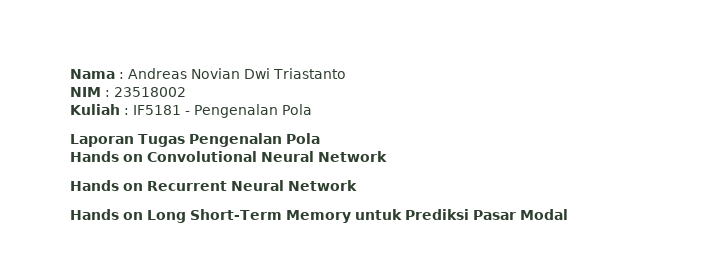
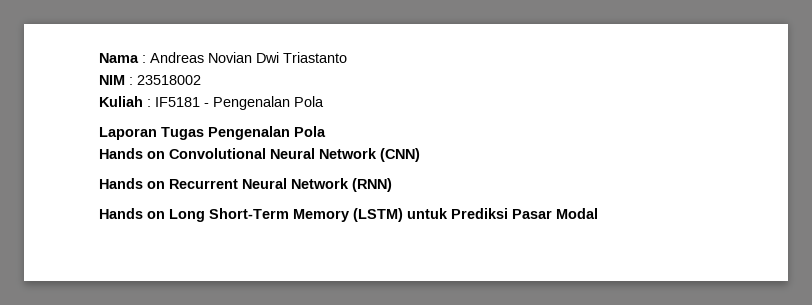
(387, 156) none -> [380,148,420,162] (CNN)
(357, 185) none -> [352,178,392,192] (RNN)
(351, 216) none -> [353,208,403,222] (LSTM)

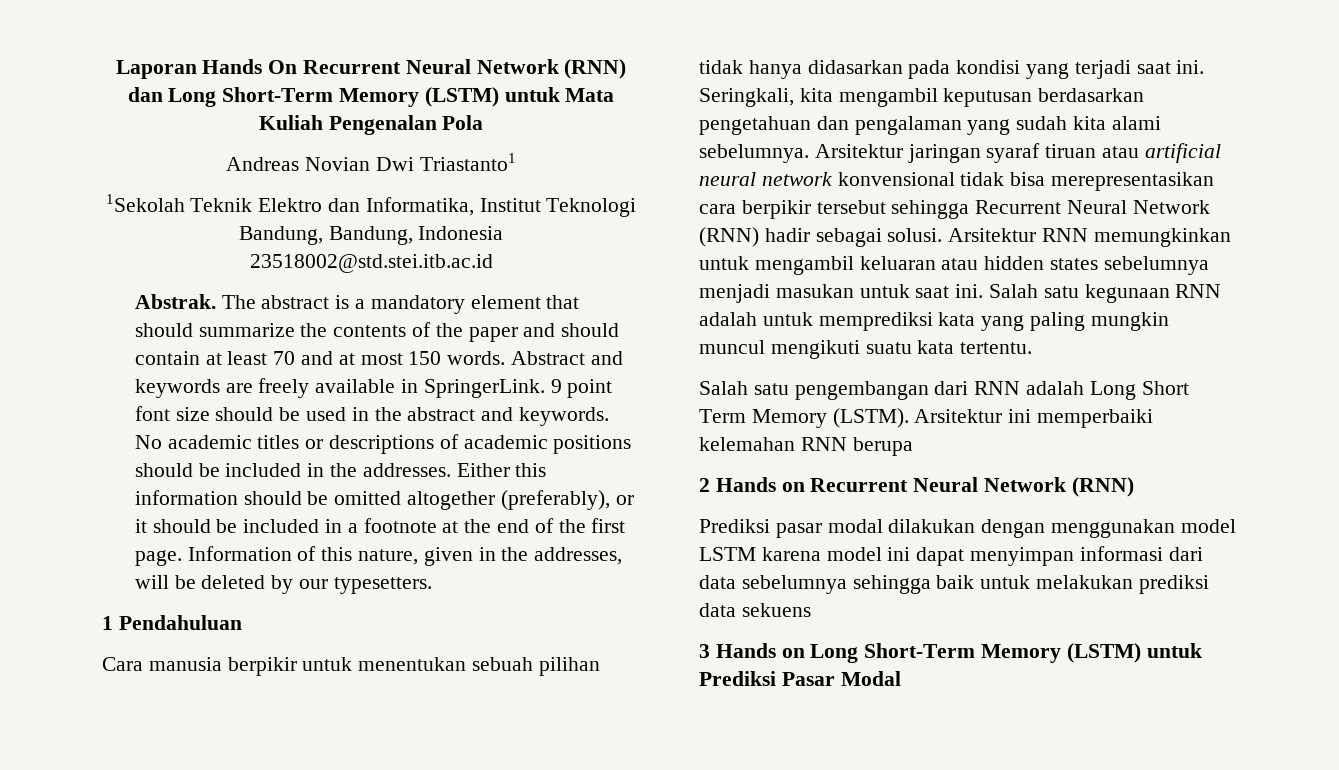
[99,52,347,63] [99,75,201,85] [99,96,324,110] [99,126,326,140] [99,148,420,162] Nama : Andreas Novian Dwi Triastanto // NIM : 23518002 // Kuliah : IF5181 - Pengenalan Pola // Laporan Tugas Pengenalan Pola // Hands on Convolutional Neural Network (CNN) // -> [115,59,627,79] [127,87,615,107] [258,115,484,135] [226,153,516,171] [105,194,637,217] [238,226,504,245] [249,254,493,273] [134,294,580,314] [134,322,620,342] [134,351,623,365] [134,378,613,398] [134,406,609,426] [134,434,632,454] [134,463,547,477] [134,490,634,510] [134,518,626,533] [134,546,623,566] [134,575,432,594] [102,615,242,630] [102,657,600,676] [699,60,1205,79] [699,88,1145,107] [699,116,1161,135] [699,143,1221,163] [699,172,1215,191] [699,200,1210,219] [699,227,1231,247] [699,256,1209,275] [699,284,1222,303] [699,312,1169,331] [699,340,1033,359] [699,381,1189,400] [699,408,1154,428] [699,437,913,456] [699,478,710,492] Laporan Hands On Recurrent Neural Network (RNN) dan Long Short-Term Memory (LSTM) untuk Mata Kuliah Pengenalan Pola // Andreas Novian Dwi Triastanto1 // 1Sekolah Teknik Elektro dan Informatika, Institut Teknologi Bandung, Bandung, Indonesia // 23518002@std.stei.itb.ac.id // Abstrak. The abstract is a mandatory element that should summarize the contents of the paper and should contain at least 70 and at most 150 words. Abstract and keywords are freely available in SpringerLink. 9 point font size should be used in the abstract and keywords. No academic titles or descriptions of academic positions should be included in the addresses. Either this information should be omitted altogether (preferably), or it should be included in a footnote at the end of the first page. Information of this nature, given in the addresses, will be deleted by our typesetters. // 1 Pendahuluan // Cara manusia berpikir untuk menentukan sebuah pilihan tidak hanya didasarkan pada kondisi yang terjadi saat ini. Seringkali, kita mengambil keputusan berdasarkan pengetahuan dan pengalaman yang sudah kita alami sebelumnya. Arsitektur jaringan syaraf tiruan atau artificial neural network konvensional tidak bisa merepresentasikan cara berpikir tersebut sehingga Recurrent Neural Network (RNN) hadir sebagai solusi. Arsitektur RNN memungkinkan untuk mengambil keluaran atau hidden states sebelumnya menjadi masukan untuk saat ini. Salah satu kegunaan RNN adalah untuk memprediksi kata yang paling mungkin muncul mengikuti suatu kata tertentu. // Salah satu pengembangan dari RNN adalah Long Short Term Memory (LSTM). Arsitektur ini memperbaiki kelemahan RNN berupa // 2
(392, 185) none -> [699,519,1236,538] [699,546,1203,566] [699,575,1209,594] [699,603,811,617] [699,644,710,658] Prediksi pasar modal dilakukan dengan menggunakan model LSTM karena model ini dapat menyimpan informasi dari data sebelumnya sehingga baik untuk melakukan prediksi data sekuens // 3

